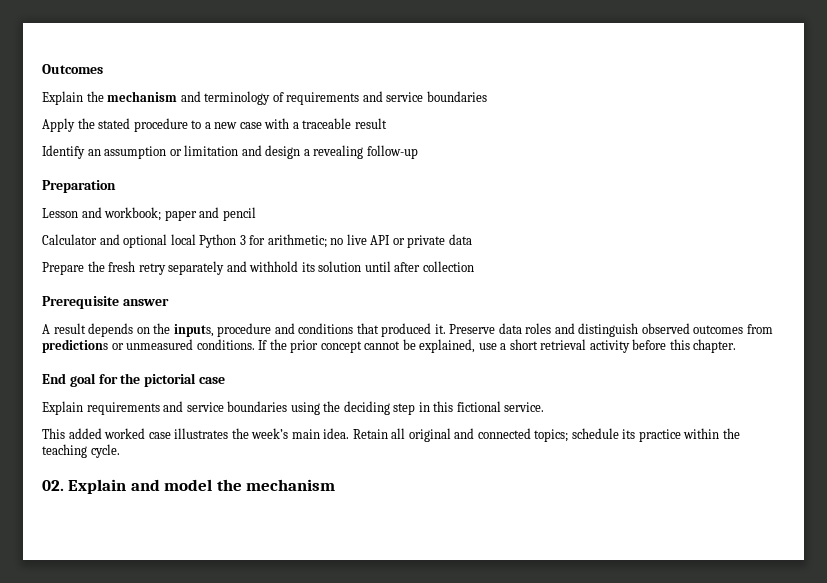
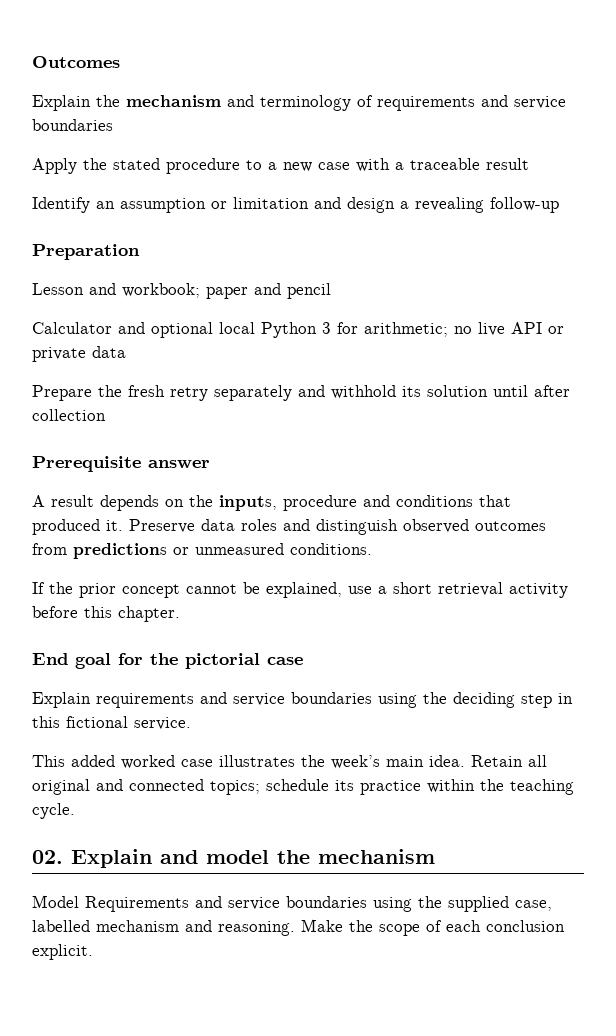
(255, 344) none -> (372, 549) //
(336, 485) none -> [32,895,552,912] [32,919,565,936] [32,944,93,960] // Model Requirements and service boundaries using the supplied case, labelled mechanism and reasoning. Make the scope of each conclusion explicit.

